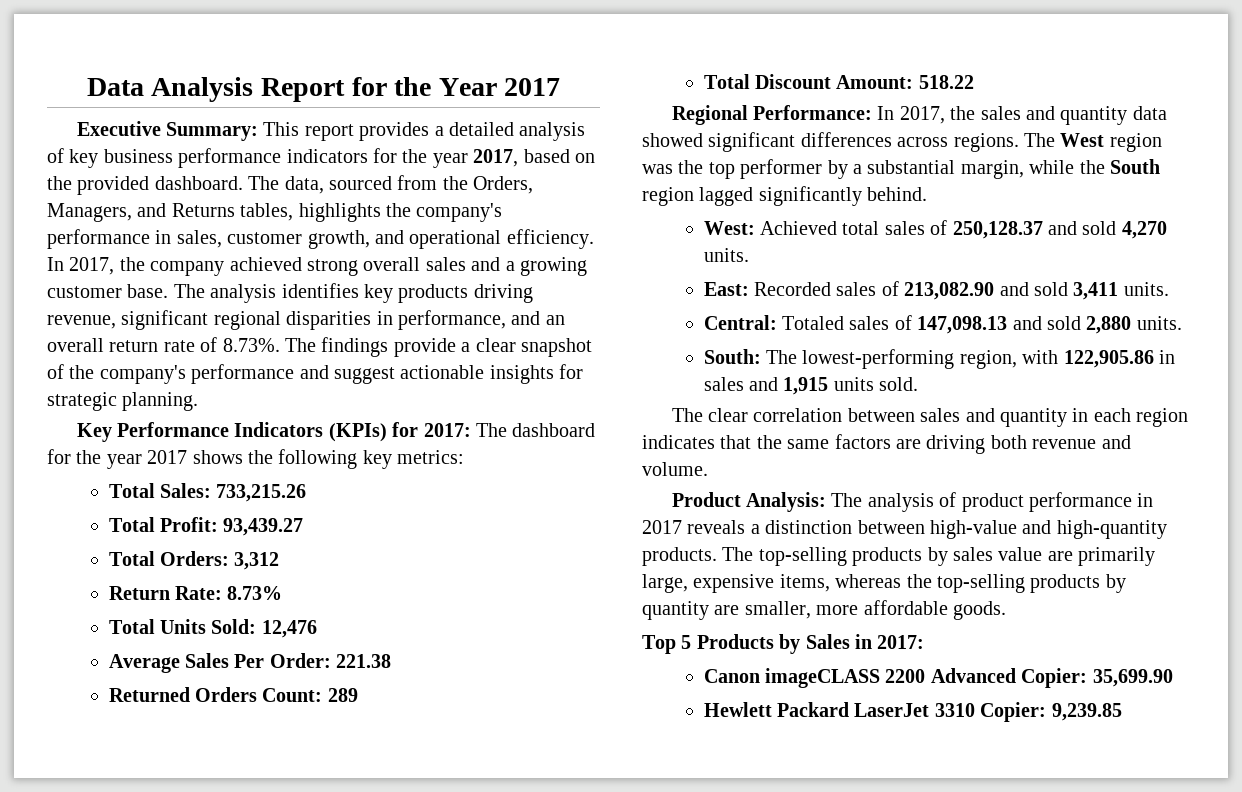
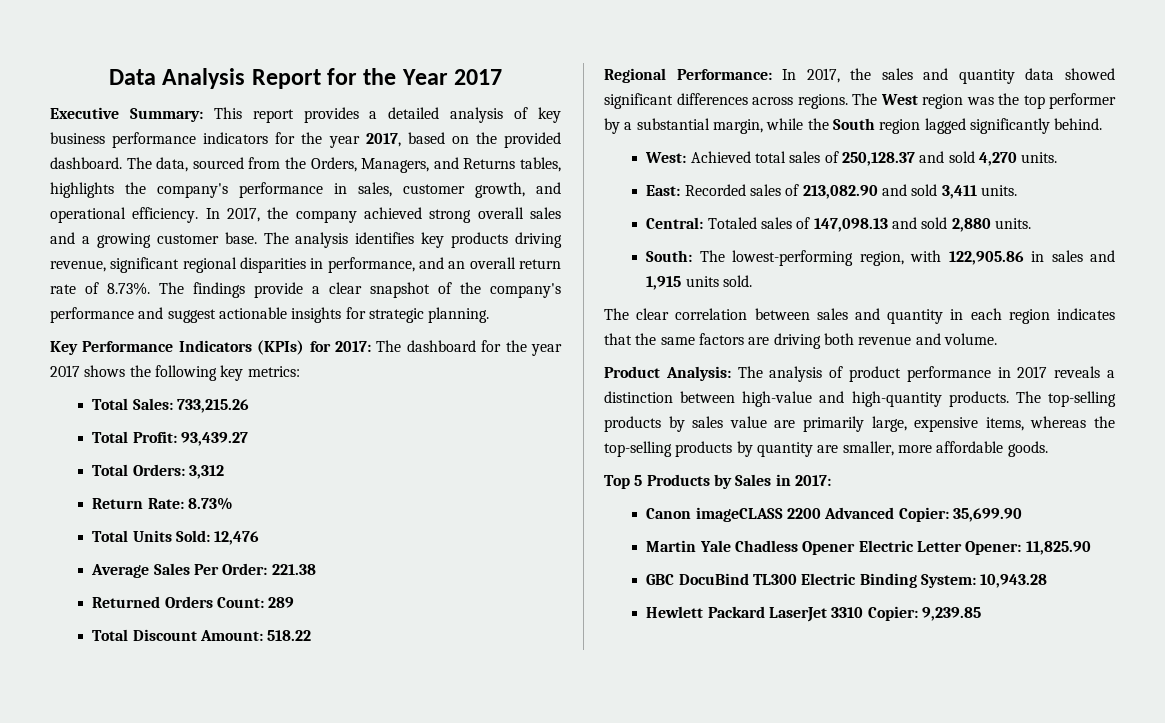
(1173, 678) none -> [646,540,1091,555] [646,573,1048,588] // Martin Yale Chadless Opener Electric Letter Opener: 11,825.90 // GBC DocuBind TL300 Electric Binding System: 10,943.28

